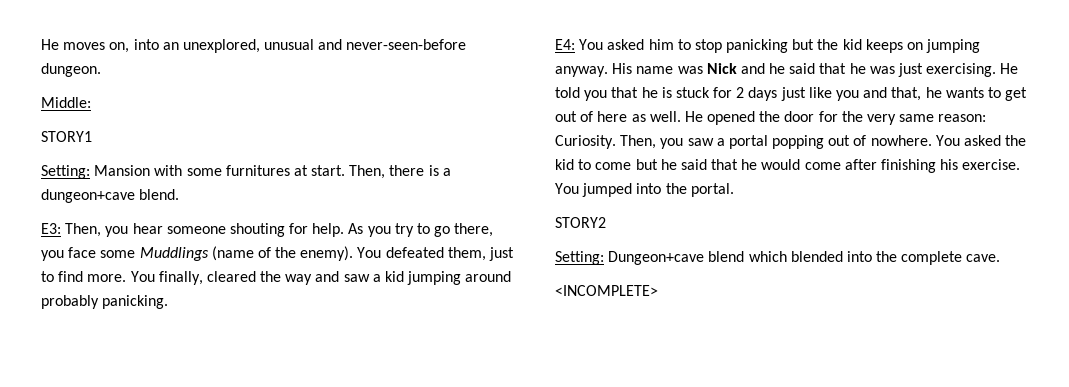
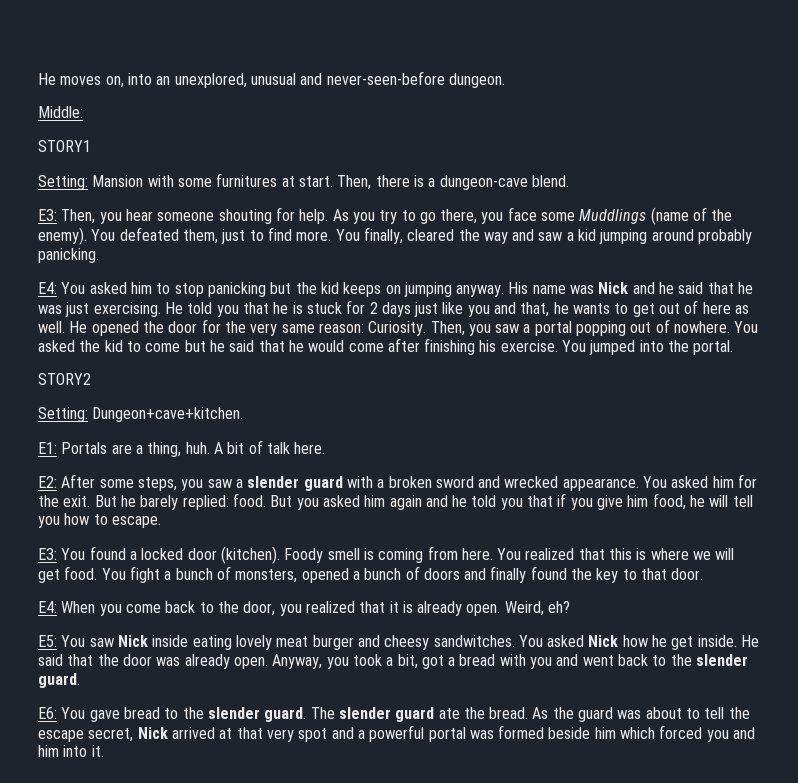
[41,189,135,203] dungeon+cave -> [439,175,528,190] dungeon-cave
[608,251,1001,265] [555,285,658,296] Dungeon+cave blend which blended into the complete cave. // <INCOMPLETE> -> [92,407,244,422] [38,440,326,457] [38,474,758,491] [38,493,753,510] [38,513,161,528] [38,546,735,564] [38,566,704,583] [38,601,571,616] [38,635,760,650] [38,654,749,669] [38,673,80,688] [38,707,750,722] [38,725,756,742] [38,745,104,757] Dungeon+cave+kitchen. // E1: Portals are a thing, huh. A bit of talk here. // E2: After some steps, you saw a slender guard with a broken sword and wrecked appearance. You asked him for the exit. But he barely replied: food. But you asked him again and he told you that if you give him food, he will tell you how to escape. // E3: You found a locked door (kitchen). Foody smell is coming from here. You realized that this is where we will get food. You fight a bunch of monsters, opened a bunch of doors and finally found the key to that door. // E4: When you come back to the door, you realized that it is already open. Weird, eh? // E5: You saw Nick inside eating lovely meat burger and cheesy sandwitches. You asked Nick how he get inside. He said that the door was already open. Anyway, you took a bit, got a bread with you and went back to the slender guard. // E6: You gave bread to the slender guard. The slender guard ate the bread. As the guard was about to tell the escape secret, Nick arrived at that very spot and a powerful portal was formed beside him which forced you and him into it.

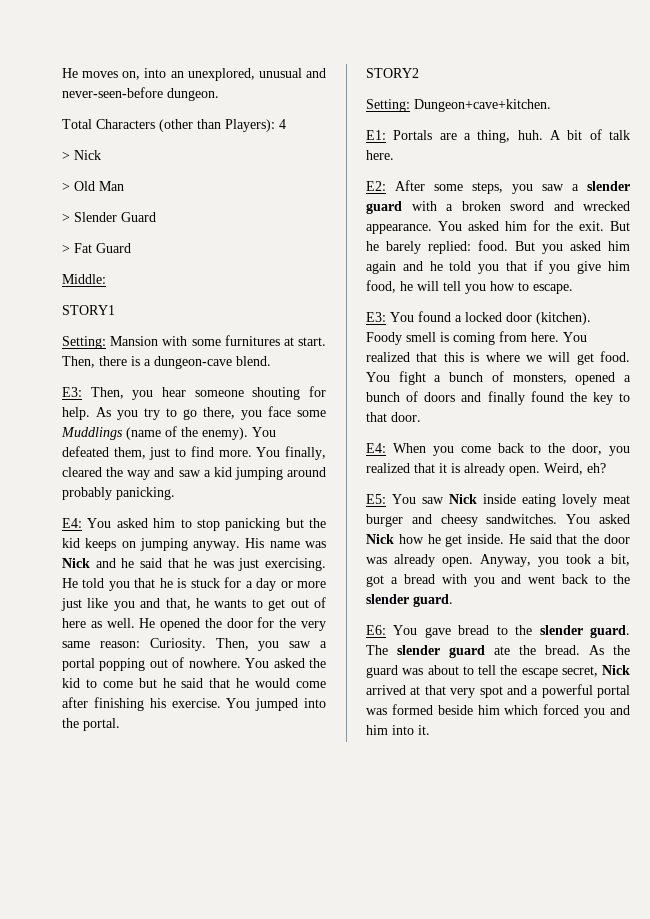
(505, 80) none -> [62,119,286,132] [62,150,101,160] [62,181,124,191] [62,212,156,222] [62,243,131,253] // Total Characters (other than Players): 4 // > Nick // > Old Man // > Slender Guard // > Fat Guard
[369,302,411,317] 2 days -> [245,578,327,591] a day or more

